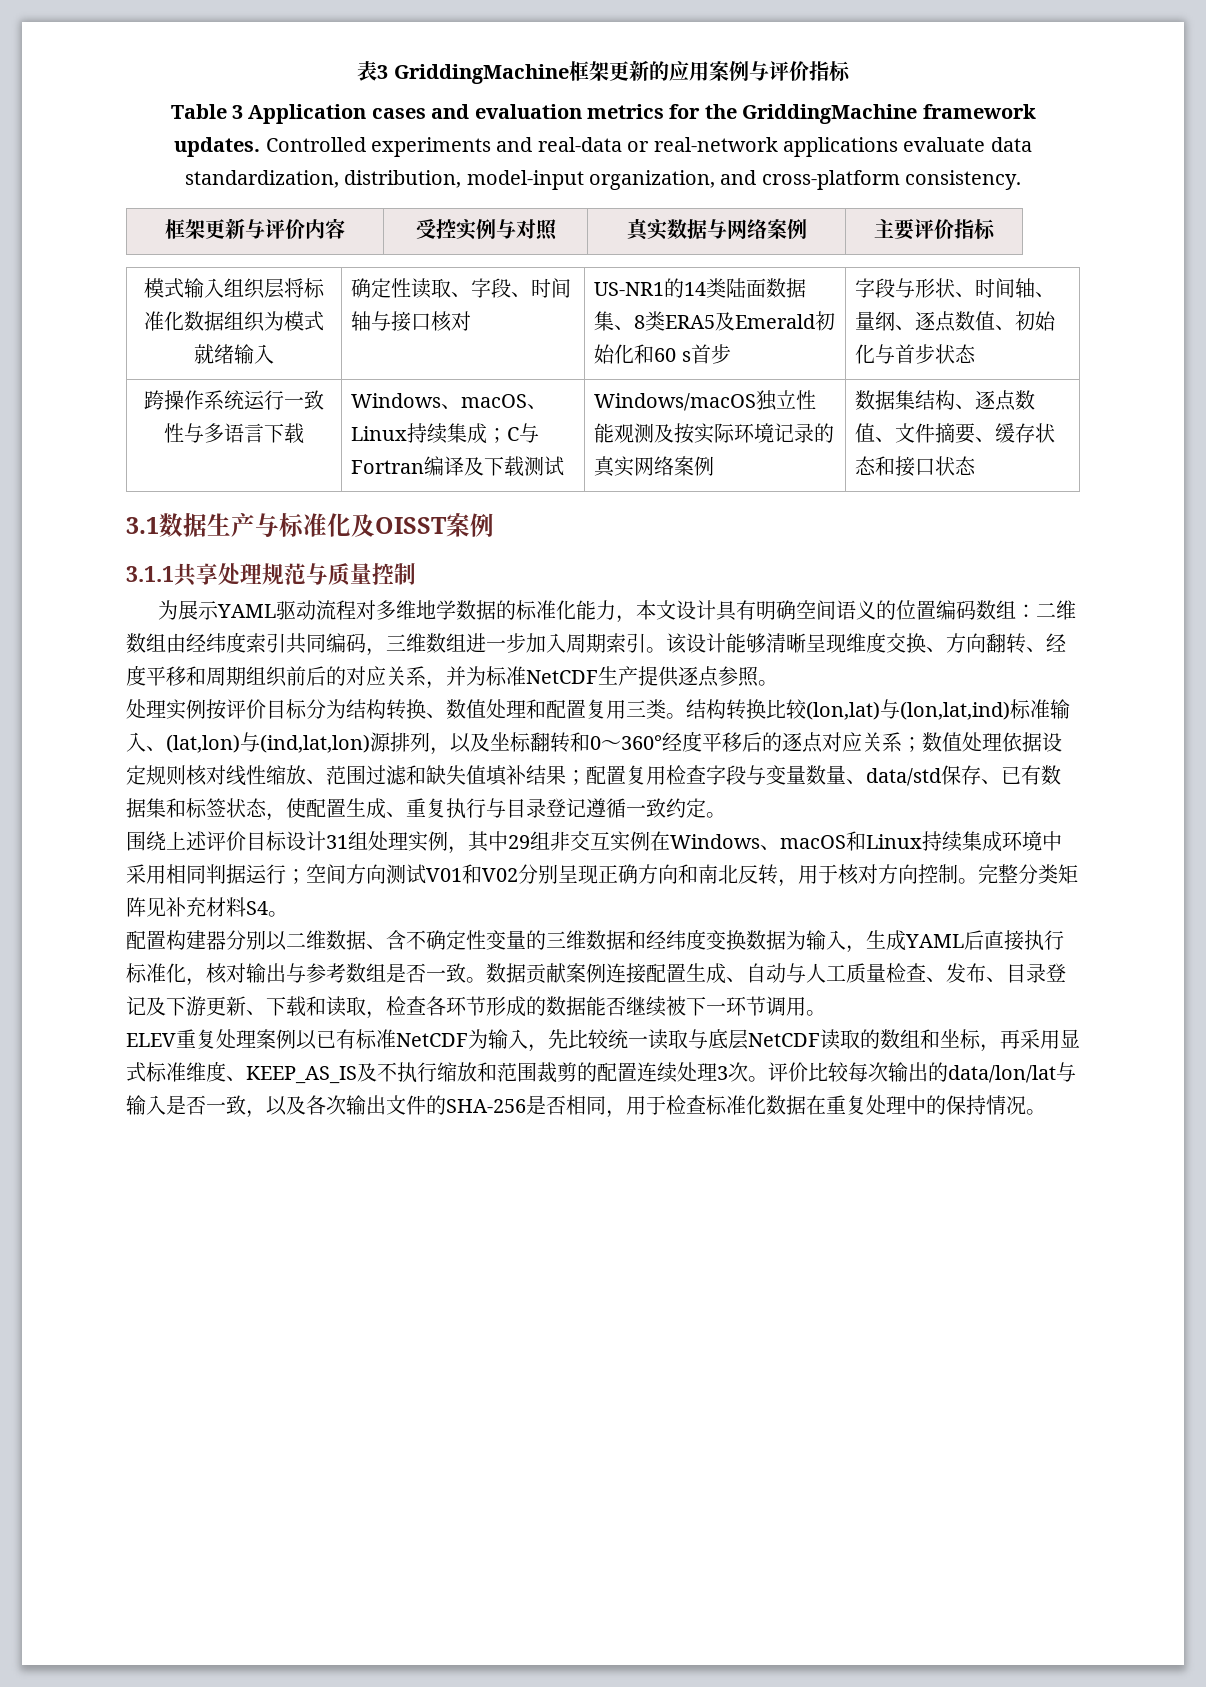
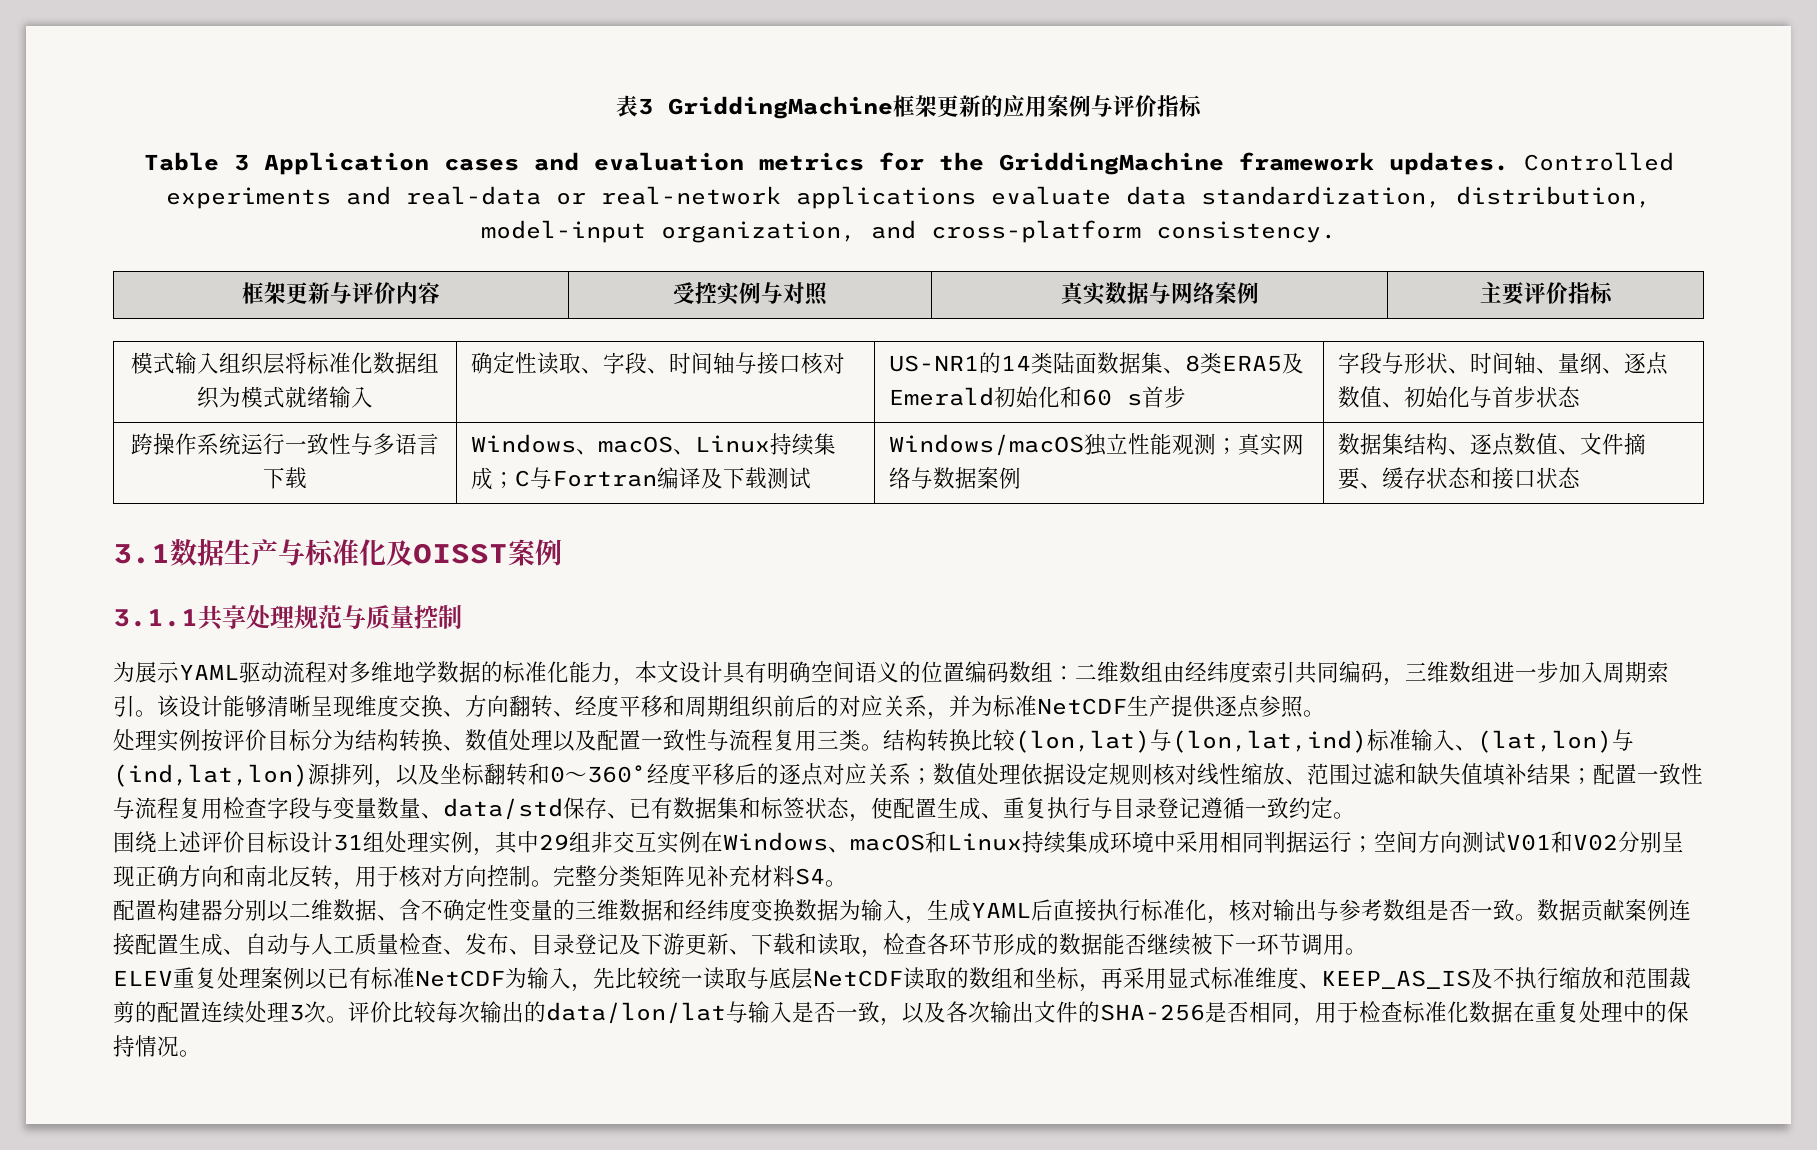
[654,423,835,444] 及按实际环境记录的 -> [1215,438,1238,454] ；
(675, 466) none -> [910,467,977,489] 与数据
[526,699,586,719] 和配置 -> [553,729,773,752] 以及配置一致性与流程
(626, 775) none -> [1637,763,1703,785] [113,797,179,819] 一致性与流程

